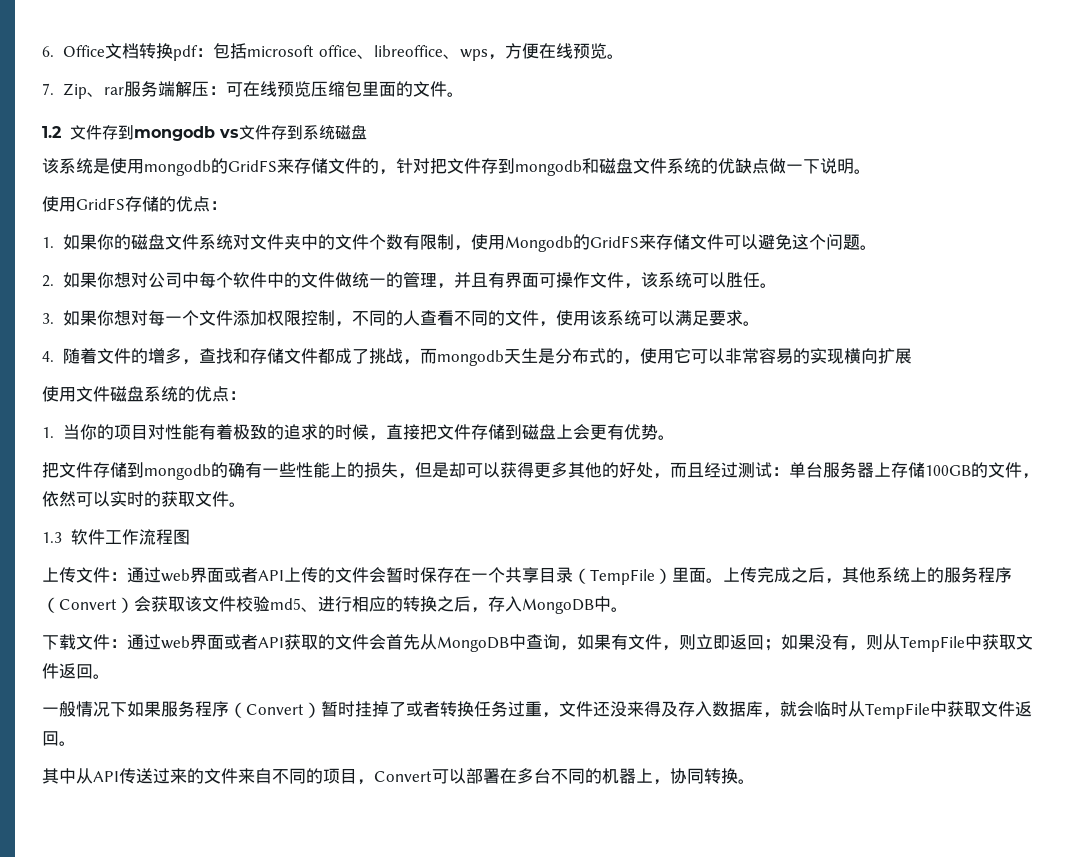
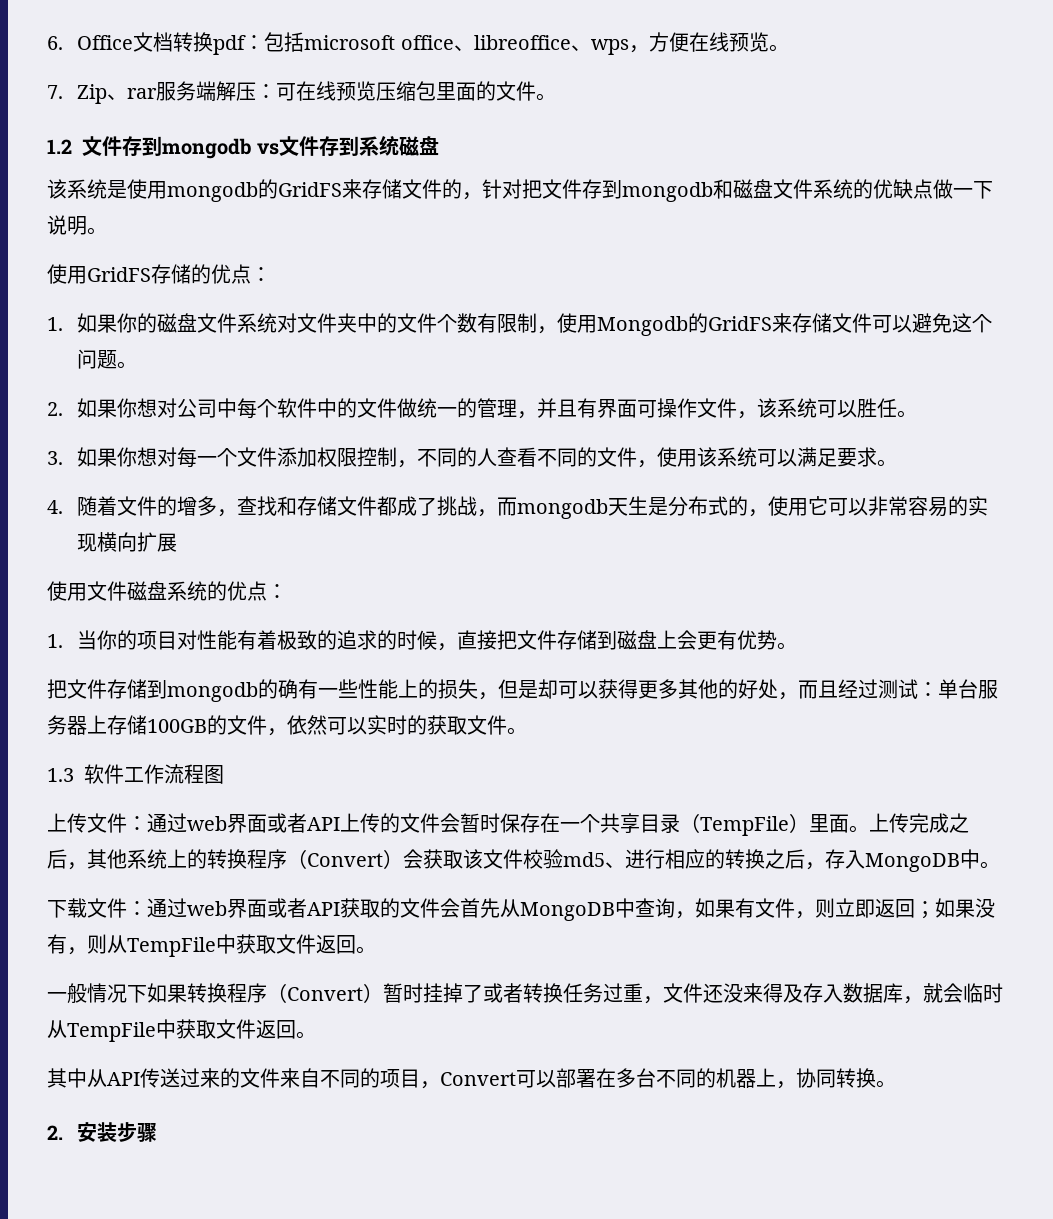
[944,567,978,583] 服务 -> [207,849,247,869] 转换
[161,701,195,717] 服务 -> [187,983,227,1003] 转换
(755, 781) none -> [47,1122,158,1142] // 2.安装步骤

